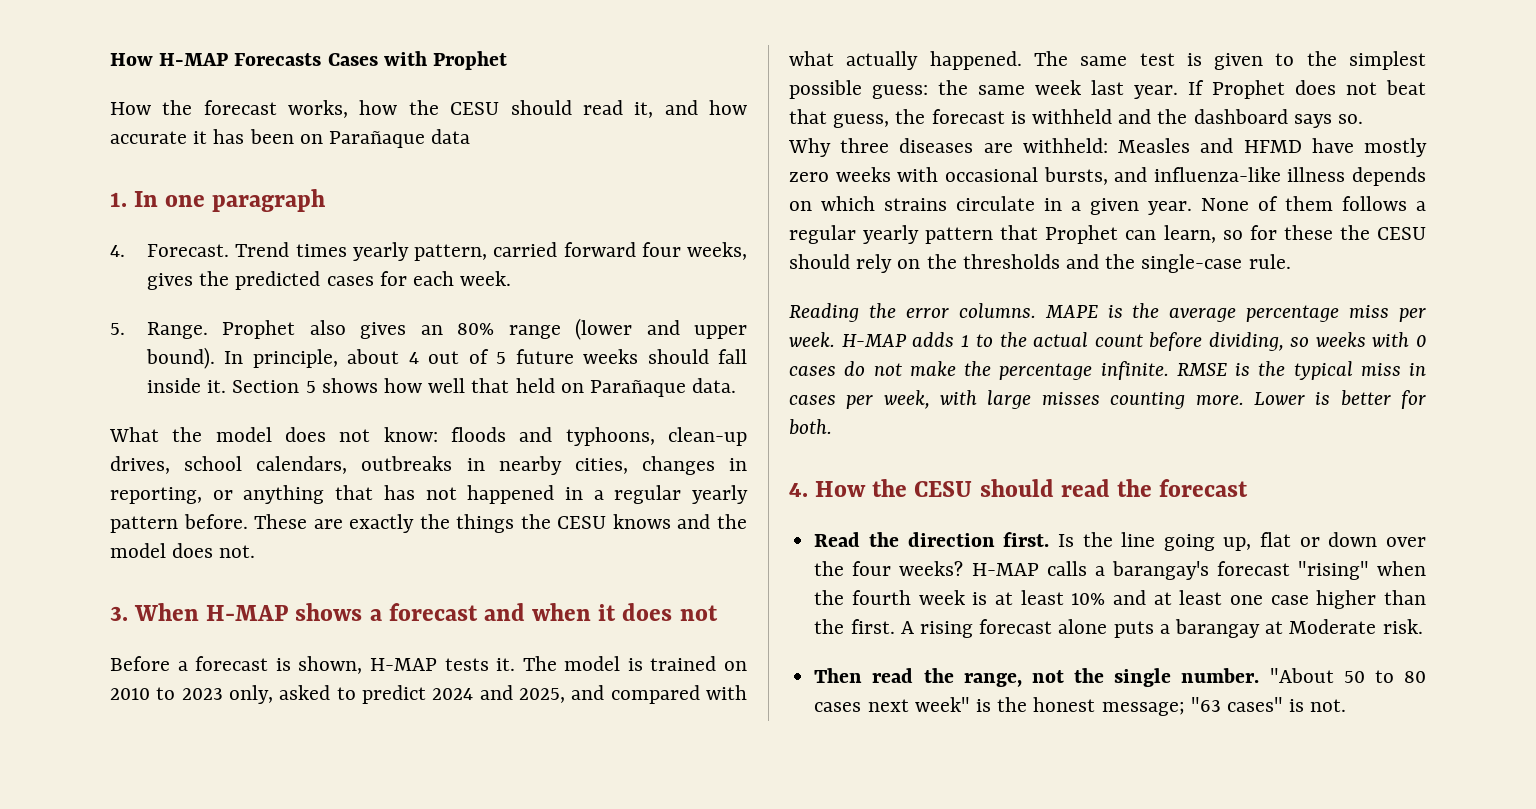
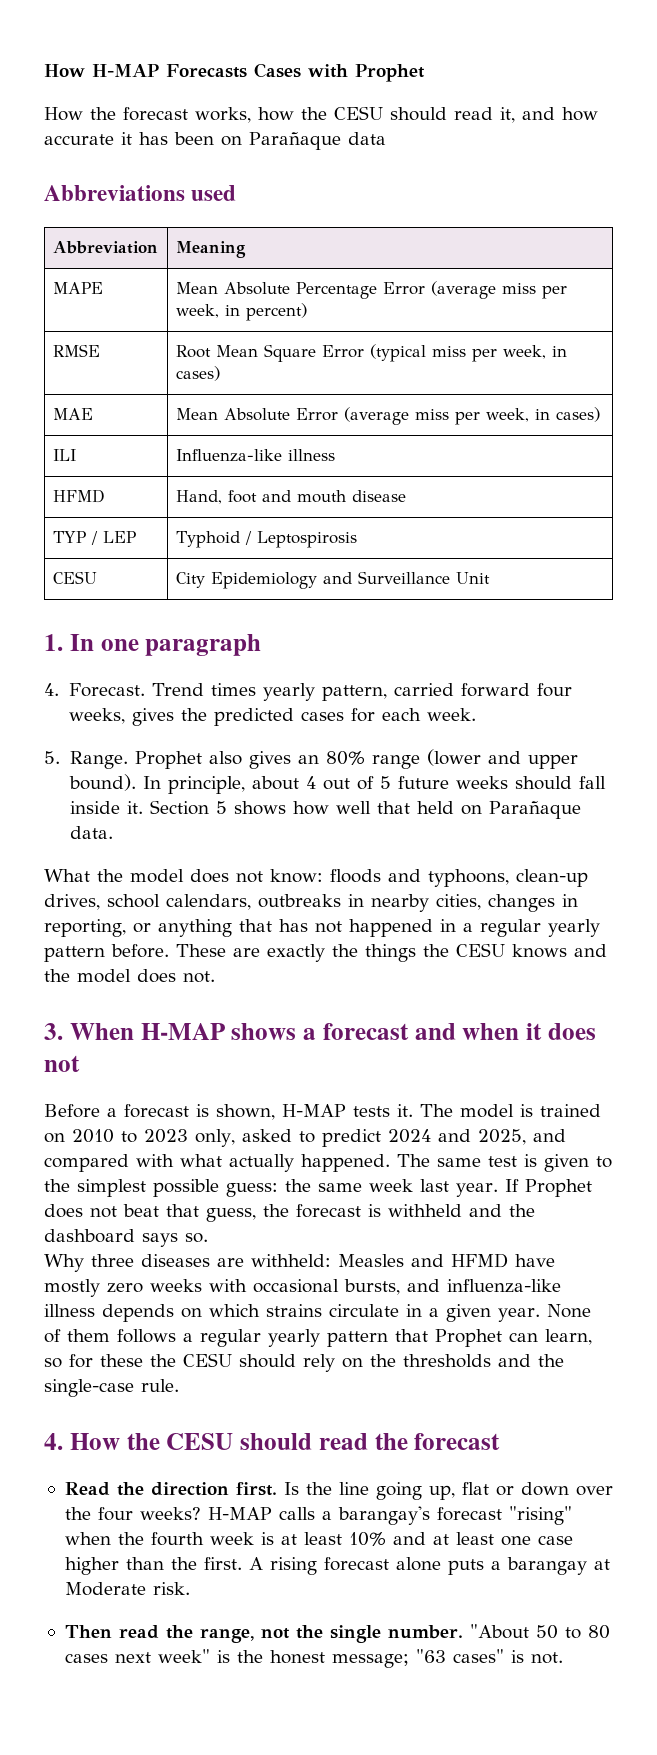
(471, 136) none -> [44,185,237,201] [52,241,158,254] [175,241,246,258] [52,282,103,294] [175,281,567,299] [175,303,307,321] [52,344,100,357] [175,344,567,362] [175,366,220,381] [52,408,93,420] [175,407,600,425] [52,449,76,461] [175,449,335,462] [52,489,105,503] [175,490,406,504] [52,531,136,545] [175,531,357,548] [52,571,97,584] [175,571,490,589] // Abbreviations used // Abbreviation | Meaning // MAPE | Mean Absolute Percentage Error (average miss per week, in percent) // RMSE | Root Mean Square Error (typical miss per week, in cases) // MAE | Mean Absolute Error (average miss per week, in cases) // ILI | Influenza-like illness // HFMD | Hand, foot and mouth disease // TYP / LEP | Typhoid / Leptospirosis // CESU | City Epidemiology and Surveillance Unit
[789,303,1426,322] [789,332,1426,351] [789,361,1426,380] [789,390,1426,409] [789,419,832,435] // Reading the error columns. MAPE is the average percentage miss per week. H-MAP adds 1 to the actual count before dividing, so weeks with 0 cases do not make the percentage infinite. RMSE is the typical miss in cases per week, with large misses counting more. Lower is better for both. -> (179, 1385) none

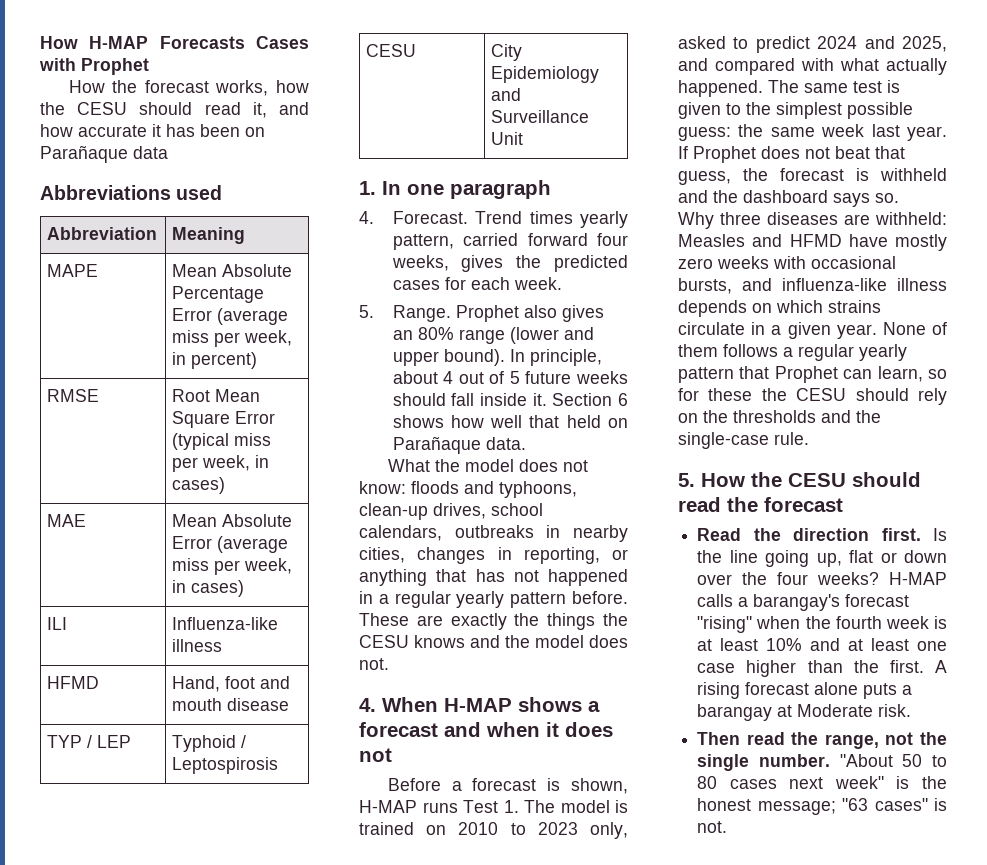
[215,801,227,814] 5 -> [618,393,628,406] 6
[44,1023,63,1040] 3. -> [359,698,376,712] 4.
[353,1104,413,1117] tests it. -> [422,800,519,813] runs Test 1.
[44,1433,63,1450] 4. -> [678,473,695,487] 5.

